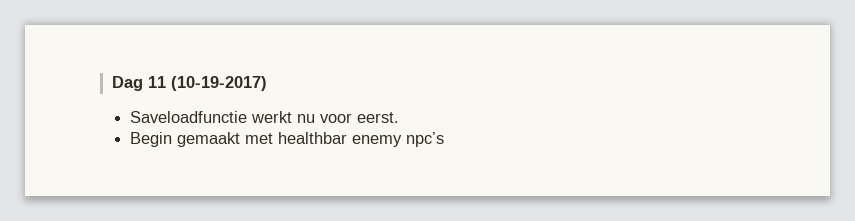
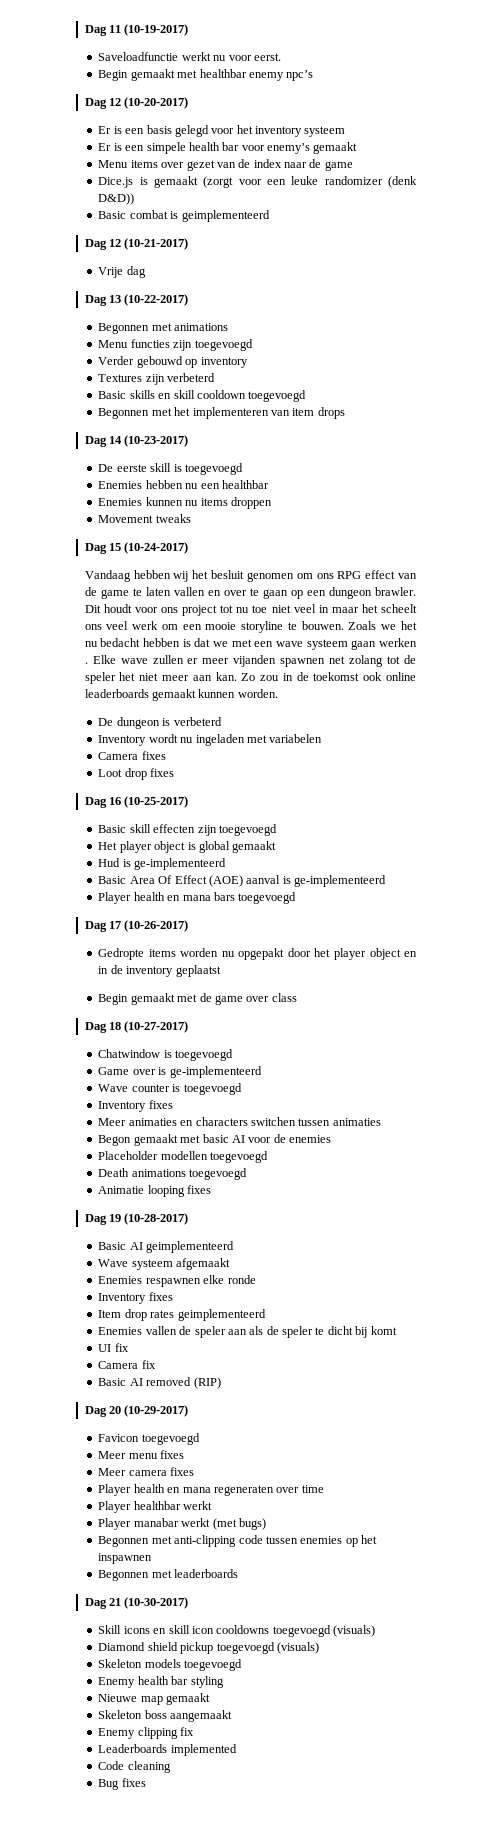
(444, 139) none -> [84,97,189,109] [98,125,346,137] [98,142,358,154] [98,159,353,171] [98,176,417,188] [98,193,135,205] [98,210,270,222] [84,238,189,250] [98,266,146,278] [84,294,189,306] [98,323,229,334] [98,339,253,351] [98,356,248,368] [98,373,216,385] [98,390,307,402] [98,407,345,419] [84,435,189,447] [98,463,243,475] [98,480,269,489] [98,497,272,509] [98,514,191,523] [84,542,189,554] [84,570,417,582] [84,587,416,599] [84,604,417,616] [84,621,417,633] [84,638,418,650] [84,655,416,667] [84,672,416,684] [84,689,278,701] [98,717,222,729] [98,734,323,746] [98,751,166,760] [98,768,175,780] [84,796,189,808] [98,824,277,836] [98,841,277,853] [98,858,227,870] [98,875,387,887] [98,892,297,904] [84,920,189,932] [98,948,418,960] [98,965,221,977] [98,993,297,1005] [84,1021,189,1033] [98,1049,234,1061] [98,1066,262,1078] [98,1083,242,1095] [98,1100,173,1112] [98,1117,381,1126] [98,1134,332,1146] [98,1151,269,1163] [98,1168,248,1180] [98,1185,212,1197] [84,1213,189,1225] [98,1241,235,1253] [98,1258,231,1270] [98,1275,256,1287] [98,1292,173,1304] [98,1309,266,1321] [98,1326,397,1338] [98,1343,129,1352] [98,1360,156,1369] [98,1377,221,1389] [84,1405,189,1417] [98,1433,200,1445] [98,1450,185,1459] [98,1467,195,1476] [98,1484,324,1496] [98,1501,213,1513] [98,1518,266,1530] [98,1535,378,1547] [98,1553,153,1564] [98,1569,239,1581] [84,1597,189,1609] [98,1625,376,1637] [98,1642,319,1654] [98,1659,243,1671] [98,1676,224,1688] [98,1693,211,1705] [98,1710,233,1722] [98,1727,195,1739] [98,1744,237,1756] [98,1761,171,1773] [98,1778,146,1790] // Dag 12 (10-20-2017) // Er is een basis gelegd voor het inventory systeem // Er is een simpele health bar voor enemy’s gemaakt // Menu items over gezet van de index naar de game // Dice.js is gemaakt (zorgt voor een leuke randomizer (denk D&D)) // Basic combat is geimplementeerd // Dag 12 (10-21-2017) // Vrije dag // Dag 13 (10-22-2017) // Begonnen met animations // Menu functies zijn toegevoegd // Verder gebouwd op inventory // Textures zijn verbeterd // Basic skills en skill cooldown toegevoegd // Begonnen met het implementeren van item drops // Dag 14 (10-23-2017) // De eerste skill is toegevoegd // Enemies hebben nu een healthbar // Enemies kunnen nu items droppen // Movement tweaks // Dag 15 (10-24-2017) // Vandaag hebben wij het besluit genomen om ons RPG effect van de game te laten vallen en over te gaan op een dungeon brawler. Dit houdt voor ons project tot nu toe niet veel in maar het scheelt ons veel werk om een mooie storyline te bouwen. Zoals we het nu bedacht hebben is dat we met een wave systeem gaan werken . Elke wave zullen er meer vijanden spawnen net zolang tot de speler het niet meer aan kan. Zo zou in de toekomst ook online leaderboards gemaakt kunnen worden. // De dungeon is verbeterd // Inventory wordt nu ingeladen met variabelen // Camera fixes // Loot drop fixes // Dag 16 (10-25-2017) // Basic skill effecten zijn toegevoegd // Het player object is global gemaakt // Hud is ge-implementeerd // Basic Area Of Effect (AOE) aanval is ge-implementeerd // Player health en mana bars toegevoegd // Dag 17 (10-26-2017) // Gedropte items worden nu opgepakt door het player object en in de inventory geplaatst // Begin gemaakt met de game over class // Dag 18 (10-27-2017) // Chatwindow is toegevoegd // Game over is ge-implementeerd // Wave counter is toegevoegd // Inventory fixes // Meer animaties en characters switchen tussen animaties // Begon gemaakt met basic AI voor de enemies // Placeholder modellen toegevoegd // Death animations toegevoegd // Animatie looping fixes // Dag 19 (10-28-2017) // Basic AI geimplementeerd // Wave systeem afgemaakt // Enemies respawnen elke ronde // Inventory fixes // Item drop rates geimplementeerd // Enemies vallen de speler aan als de speler te dicht bij komt // UI fix // Camera fix // Basic AI removed (RIP) // Dag 20 (10-29-2017) // Favicon toegevoegd // Meer menu fixes // Meer camera fixes // Player health en mana regeneraten over time // Player healthbar werkt // Player manabar werkt (met bugs) // Begonnen met anti-clipping code tussen enemies op het inspawnen // Begonnen met leaderboards // Dag 21 (10-30-2017) // Skill icons en skill icon cooldowns toegevoegd (visuals) // Diamond shield pickup toegevoegd (visuals) // Skeleton models toegevoegd // Enemy health bar styling // Nieuwe map gemaakt // Skeleton boss aangemaakt // Enemy clipping fix // Leaderboards implemented // Code cleaning // Bug fixes

